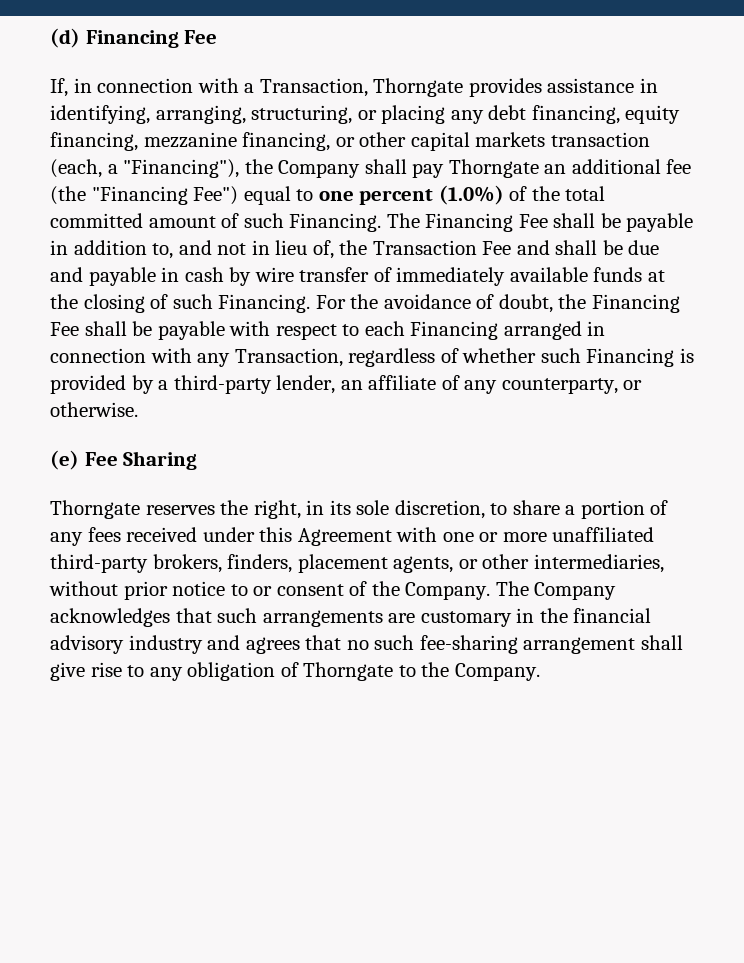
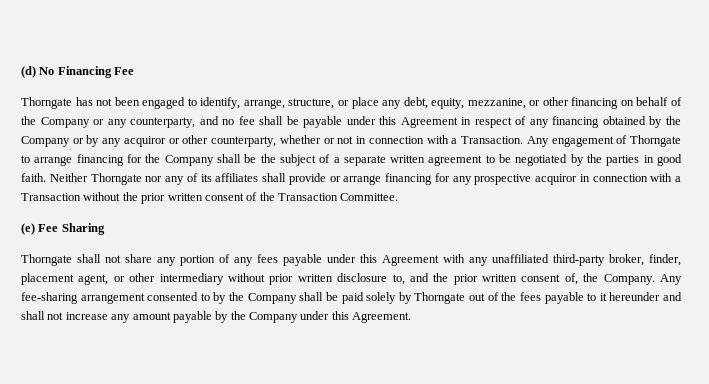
(80, 38) none -> [39,67,55,75] No
[50,78,658,97] [50,105,681,124] [50,132,650,151] [50,159,692,178] [50,185,606,205] [50,213,694,232] [50,240,660,259] [50,267,665,286] [50,294,680,313] [50,321,606,340] [50,348,694,367] [50,375,643,394] [50,402,138,417] [50,450,198,470] [50,500,576,519] If, in connection with a Transaction, Thorngate provides assistance in identifying, arranging, structuring, or placing any debt financing, equity financing, mezzanine financing, or other capital markets transaction (each, a "Financing"), the Company shall pay Thorngate an additional fee (the "Financing Fee") equal to one percent (1.0%) of the total committed amount of such Financing. The Financing Fee shall be payable in addition to, and not in lieu of, the Transaction Fee and shall be due and payable in cash by wire transfer of immediately available funds at the closing of such Financing. For the avoidance of doubt, the Financing Fee shall be payable with respect to each Financing arranged in connection with any Transaction, regardless of whether such Financing is provided by a third-party lender, an affiliate of any counterparty, or otherwise. // (e) Fee Sharing // Thorngate reserves the right, in its sole discretion, to share a -> [21,97,682,109] [21,116,681,128] [21,135,681,147] [21,154,683,166] [21,173,681,185] [21,192,399,204] [21,223,105,235] [21,254,176,266] Thorngate has not been engaged to identify, arrange, structure, or place any debt, equity, mezzanine, or other financing on behalf of the Company or any counterparty, and no fee shall be payable under this Agreement in respect of any financing obtained by the Company or by any acquiror or other counterparty, whether or not in connection with a Transaction. Any engagement of Thorngate to arrange financing for the Company shall be the subject of a separate written agreement to be negotiated by the parties in good faith. Neither Thorngate nor any of its affiliates shall provide or arrange financing for any prospective acquiror in connection with a Transaction without the prior written consent of the Transaction Committee. // (e) Fee Sharing // Thorngate shall not share any
[126,527,198,542] received -> [283,254,322,266] payable
[442,527,655,542] [50,554,664,573] one or more unaffiliated third-party brokers, finders, placement agents, or other intermediaries, -> [469,254,681,266] [21,273,224,285] any unaffiliated third-party broker, finder, placement agent, or other intermediary
[172,581,617,600] [50,608,652,627] [50,635,683,654] [50,662,540,681] notice to or consent of the Company. The Company acknowledges that such arrangements are customary in the financial advisory industry and agrees that no such fee-sharing arrangement shall give rise to any obligation of Thorngate to the Company. -> [297,273,683,285] [21,292,682,304] [21,311,412,323] written disclosure to, and the prior written consent of, the Company. Any fee-sharing arrangement consented to by the Company shall be paid solely by Thorngate out of the fees payable to it hereunder and shall not increase any amount payable by the Company under this Agreement.

